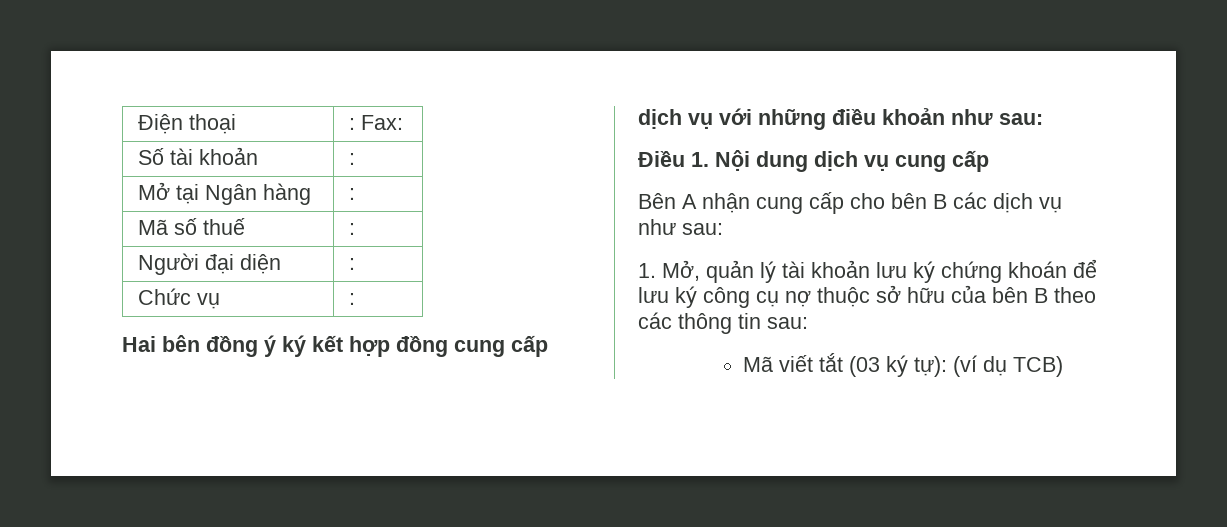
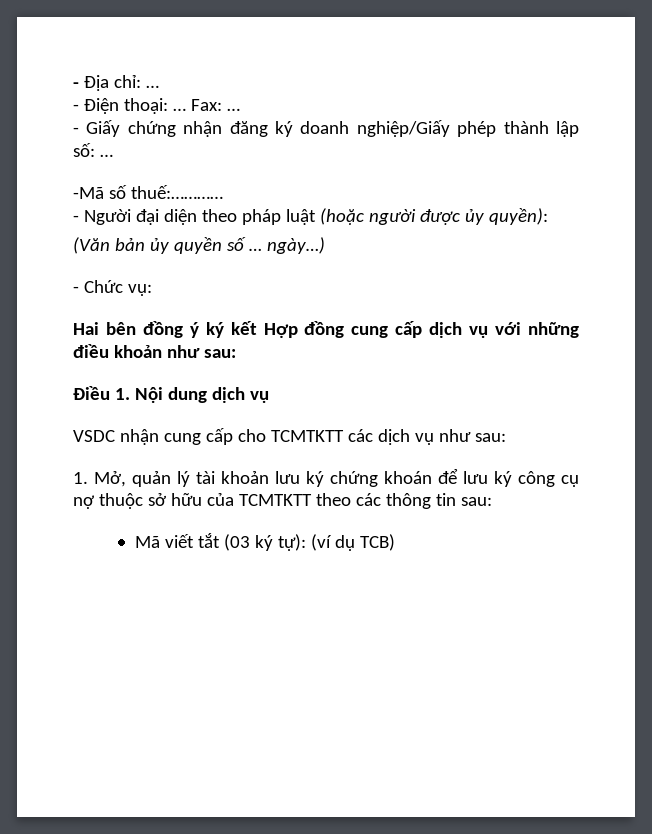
[138,114,237,134] [349,115,404,130] [138,147,259,165] [349,153,356,165] [138,182,312,205] [349,188,356,200] [138,218,246,235] [349,223,356,235] [138,253,282,275] [349,258,356,270] [138,288,221,309] [349,293,356,305] Điện thoại | : Fax: // Số tài khoản | : // Mở tại Ngân hàng | : // Mã số thuế | : // Người đại diện | : // Chức vụ | : -> [73,75,159,91] [73,98,240,114] [73,120,579,137] [73,143,113,157] [73,185,223,199] [73,208,548,225] [73,237,325,254] [73,280,152,296] - Địa chỉ: … // - Điện thoại: … Fax: … // - Giấy chứng nhận đăng ký doanh nghiệp/Giấy phép thành lập số: … // -Mã số thuế:………… // - Người đại diện theo pháp luật (hoặc người được ủy quyền): // (Văn bản ủy quyền số … ngày…) // - Chức vụ:
[349,336,390,357] hợp -> [263,323,298,338] Hợp
[895,150,989,172] [638,193,697,209] cung cấp // Bên A -> [73,430,115,442] // VSDC
[891,193,947,209] bên B -> [270,430,344,442] TCMTKTT
[992,287,1048,303] bên B -> [238,494,312,506] TCMTKTT

